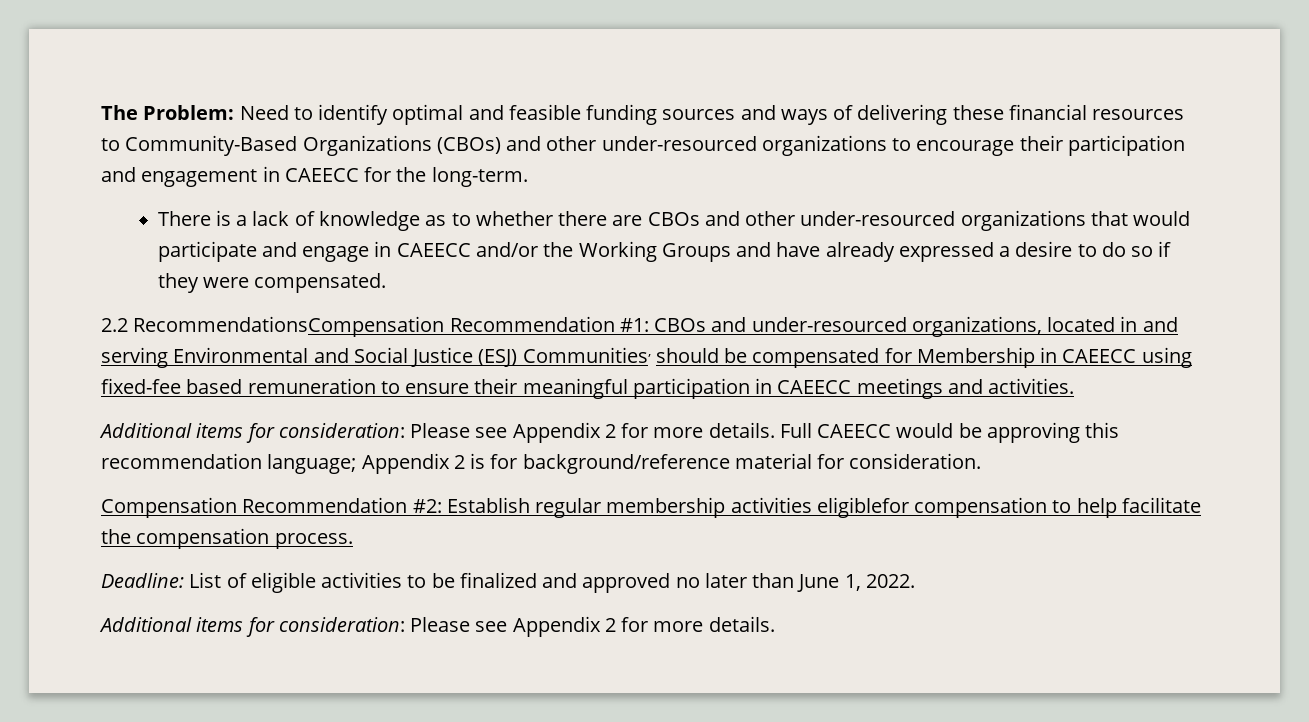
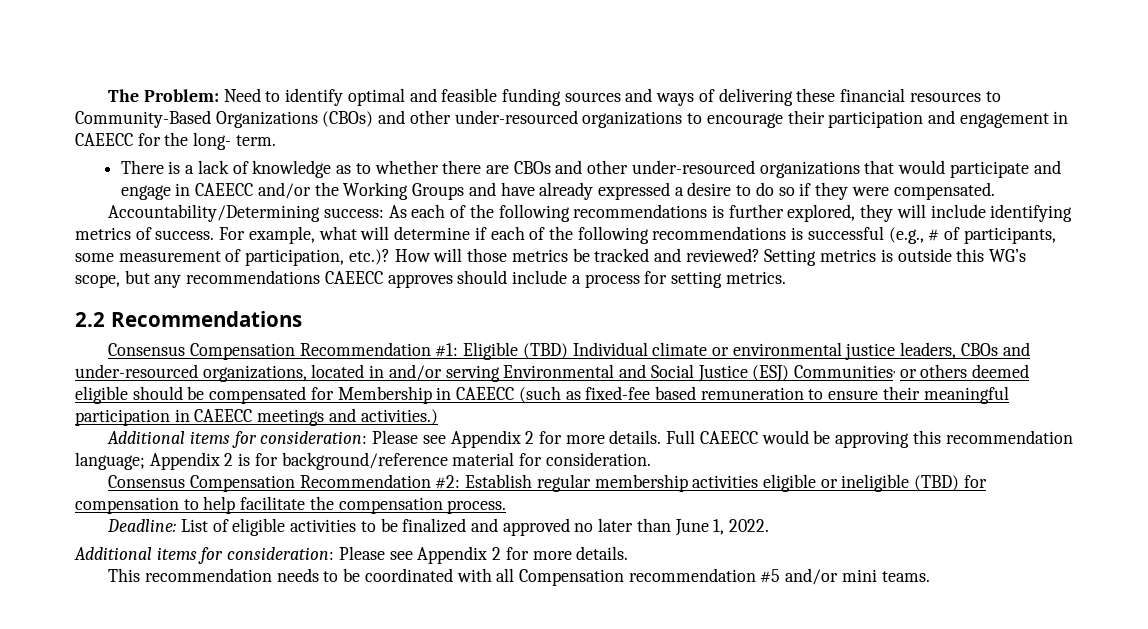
[431,167,528,187] long-term. -> [193,132,276,150] long- term.
[101,316,649,337] 2.2 RecommendationsCompensation Recommendation #1: -> [108,204,1073,222] [75,226,1056,244] [75,248,1027,266] [75,270,786,288] [75,311,302,327] [108,342,957,360] Accountability/Determining success: As each of the following recommendations is further explored, they will include identifying metrics of success. For example, what will determine if each of the following recommendations is successful (e.g., # of participants, some measurement of participation, etc.)? How will those metrics be tracked and reviewed? Setting metrics is outside this WG’s scope, but any recommendations CAEECC approves should include a process for setting metrics. // 2.2 Recommendations // Consensus Compensation Recommendation #1: Eligible (TBD) Individual climate or environmental justice leaders,
[1142,317,1178,332] and -> [388,364,442,381] and/or
(651, 355) none -> [899,364,1030,378] [75,386,128,404] or others deemed eligible
[1141,347,1192,368] using -> [518,386,581,403] (such as
[988,378,1075,394] activities. -> [360,409,438,425] activities.)
(982, 461) none -> [108,475,186,488] Consensus
[816,497,909,518] eligiblefor -> [763,474,987,492] eligible or ineligible (TBD) for
(775, 624) none -> [108,568,930,586] // This recommendation needs to be coordinated with all Compensation recommendation #5 and/or mini teams.

